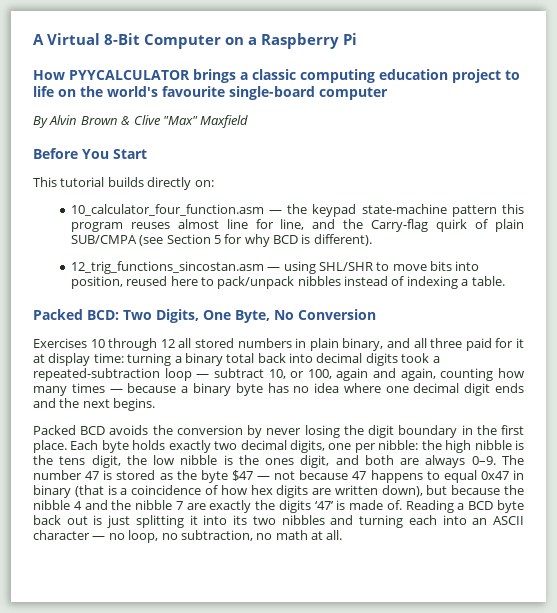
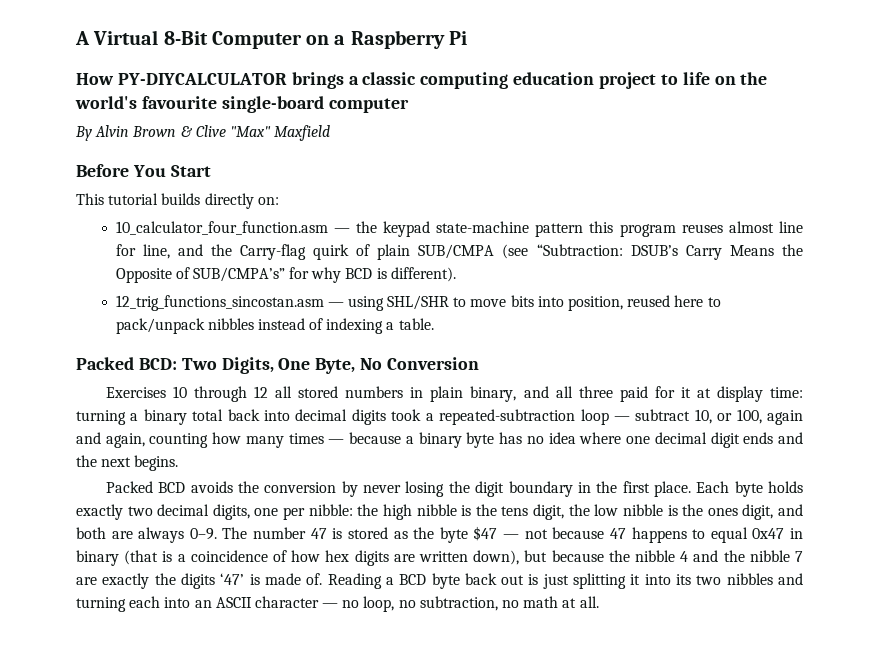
[69,70,190,80] PYYCALCULATOR -> [117,73,287,85] PY-DIYCALCULATOR
[166,234,221,244] Section 5 -> [536,244,803,260] [115,267,285,283] “Subtraction: DSUB’s Carry Means the Opposite of SUB/CMPA’s”

